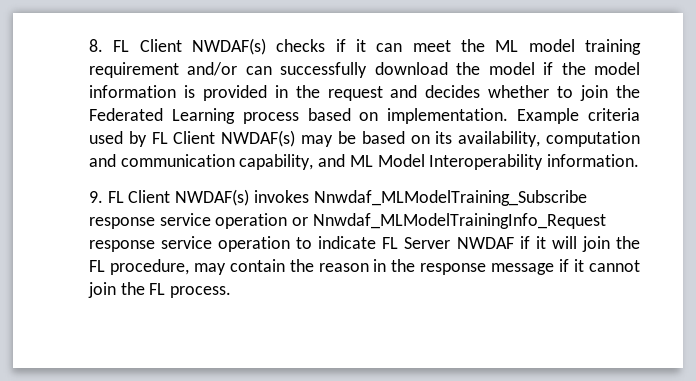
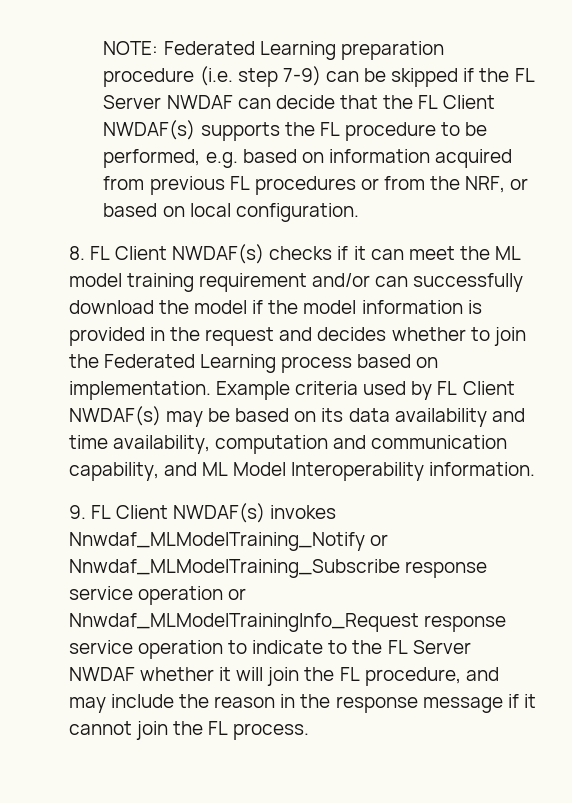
(88, 45) none -> [103,41,444,60] [103,66,535,87] [103,95,496,109] [103,120,488,141] [103,149,513,168] [103,176,529,195] [103,203,359,222] NOTE: Federated Learning preparation procedure (i.e. step 7-9) can be skipped if the FL Server NWDAF can decide that the FL Client NWDAF(s) supports the FL procedure to be performed, e.g. based on information acquired from previous FL procedures or from the NRF, or based on local configuration. //
(453, 137) none -> [348,408,525,427] [68,435,108,449] data availability and time
(309, 196) none -> [68,532,388,551] Nnwdaf_MLModelTraining_Notify or
[382,236,530,249] FL Server NWDAF if -> [328,640,471,654] [68,667,214,681] to the FL Server NWDAF whether
[193,259,285,275] may contain -> [465,667,499,681] [68,694,174,713] and may include

